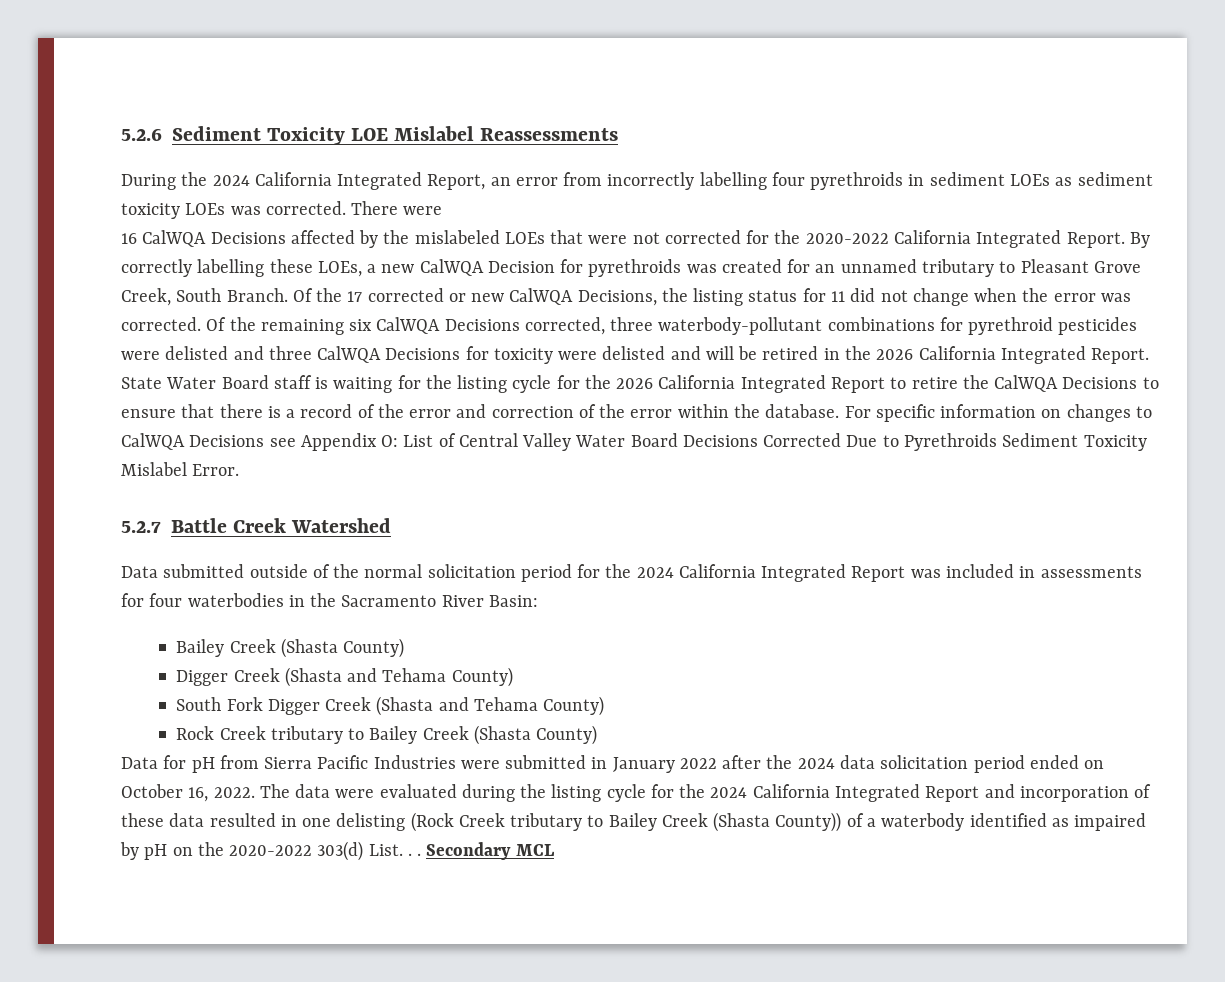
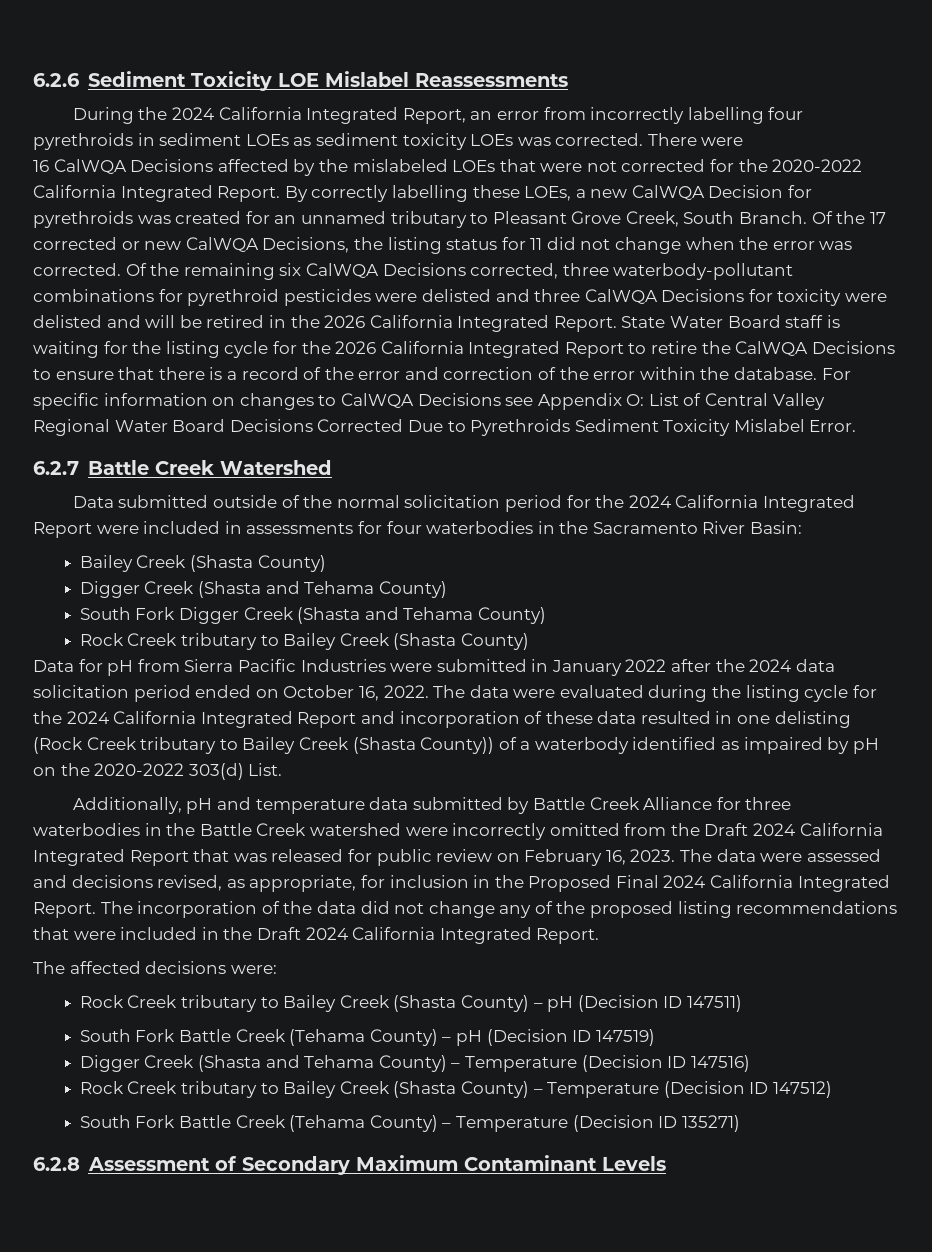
[121,128,162,141] 5.2.6 -> [33,73,80,87] 6.2.6
(572, 442) none -> [33,419,110,436] Regional
[121,521,161,533] 5.2.7 -> [33,461,79,475] 6.2.7
[910,569,941,578] was -> [96,525,139,534] were
[407,842,554,860] . . Secondary MCL -> [72,797,792,814] [33,823,883,840] [33,849,881,866] [33,875,890,892] [33,901,898,918] [33,927,600,944] [33,961,277,974] [79,995,742,1012] [79,1029,655,1046] [79,1055,750,1072] [79,1081,832,1098] [79,1115,740,1132] [33,1155,666,1175] // Additionally, pH and temperature data submitted by Battle Creek Alliance for three waterbodies in the Battle Creek watershed were incorrectly omitted from the Draft 2024 California Integrated Report that was released for public review on February 16, 2023. The data were assessed and decisions revised, as appropriate, for inclusion in the Proposed Final 2024 California Integrated Report. The incorporation of the data did not change any of the proposed listing recommendations that were included in the Draft 2024 California Integrated Report. // The affected decisions were: // Rock Creek tributary to Bailey Creek (Shasta County) – pH (Decision ID 147511) // South Fork Battle Creek (Tehama County) – pH (Decision ID 147519) // Digger Creek (Shasta and Tehama County) – Temperature (Decision ID 147516) // Rock Creek tributary to Bailey Creek (Shasta County) – Temperature (Decision ID 147512) // South Fork Battle Creek (Tehama County) – Temperature (Decision ID 135271) // 6.2.8 Assessment of Secondary Maximum Contaminant Levels

